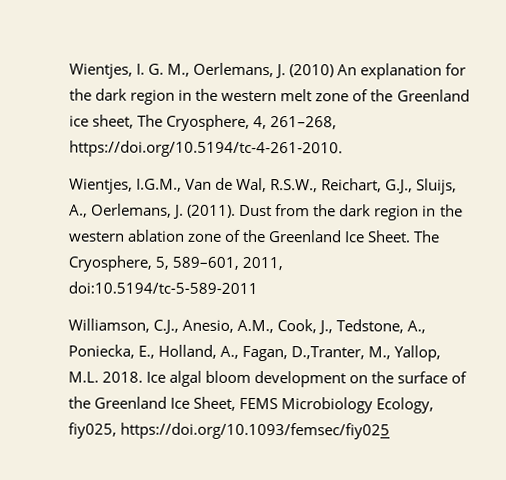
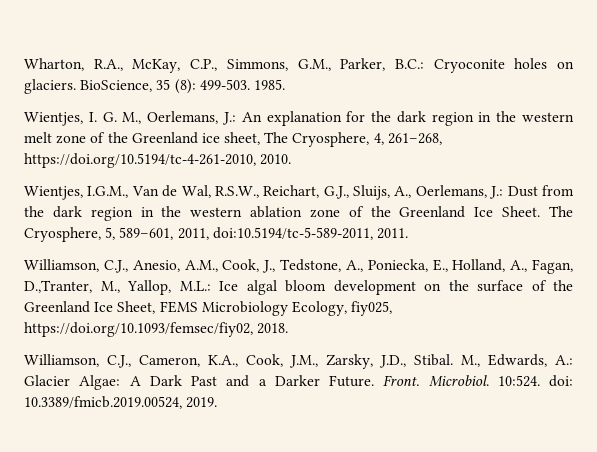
(69, 71) none -> [24,58,574,73] [24,79,285,94] Wharton, R.A., McKay, C.P., Simmons, G.M., Parker, B.C.: Cryoconite holes on glaciers. BioScience, 35 (8): 499-503. 1985. //
[275,64,335,79] J. (2010) -> [221,112,236,125] J.:
[69,140,343,158] https://doi.org/10.5194/tc-4-261-2010. -> [24,153,292,168] https://doi.org/10.5194/tc-4-261-2010, 2010.
[173,204,237,219] J. (2011). -> [489,186,504,199] J.:
[68,281,258,295] doi:10.5194/tc-5-589-2011 -> [212,227,408,240] doi:10.5194/tc-5-589-2011, 2011.
[68,371,144,383] M.L. 2018. -> [179,281,211,291] M.L.:
[120,422,391,440] https://doi.org/10.1093/femsec/fiy025 -> [24,322,289,337] [24,354,573,369] [24,375,573,390] [24,396,218,409] https://doi.org/10.1093/femsec/fiy02, 2018. // Williamson, C.J., Cameron, K.A., Cook, J.M., Zarsky, J.D., Stibal. M., Edwards, A.: Glacier Algae: A Dark Past and a Darker Future. Front. Microbiol. 10:524. doi: 10.3389/fmicb.2019.00524, 2019.

